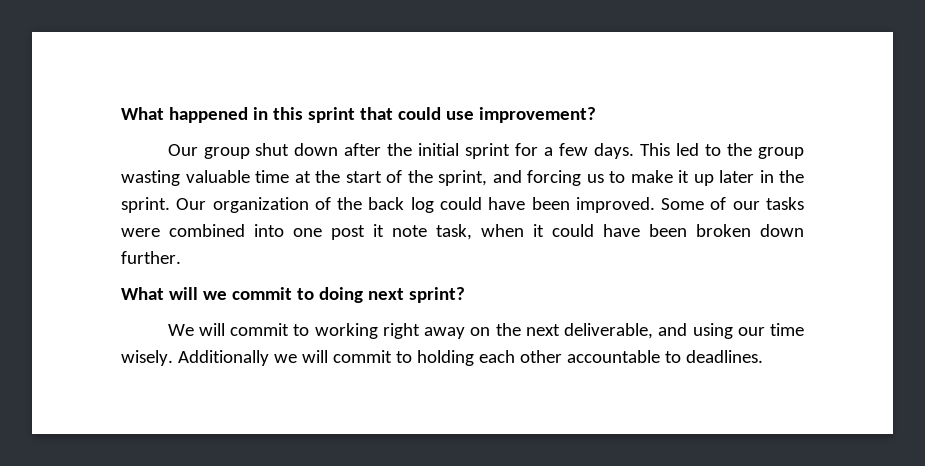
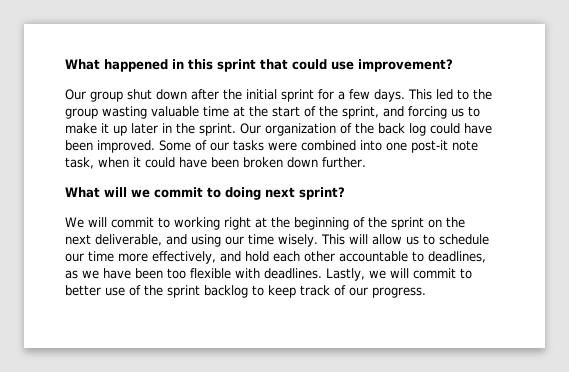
[331,224,384,240] post it -> [411,140,448,153] post-it
[424,327,466,339] away -> [255,217,424,230] at the beginning of the sprint
[177,350,763,366] Additionally we will commit to holding each other accountable to deadlines. -> [320,234,489,245] [65,251,486,264] [65,268,472,281] [65,285,426,298] This will allow us to schedule our time more effectively, and hold each other accountable to deadlines, as we have been too flexible with deadlines. Lastly, we will commit to better use of the sprint backlog to keep track of our progress.

